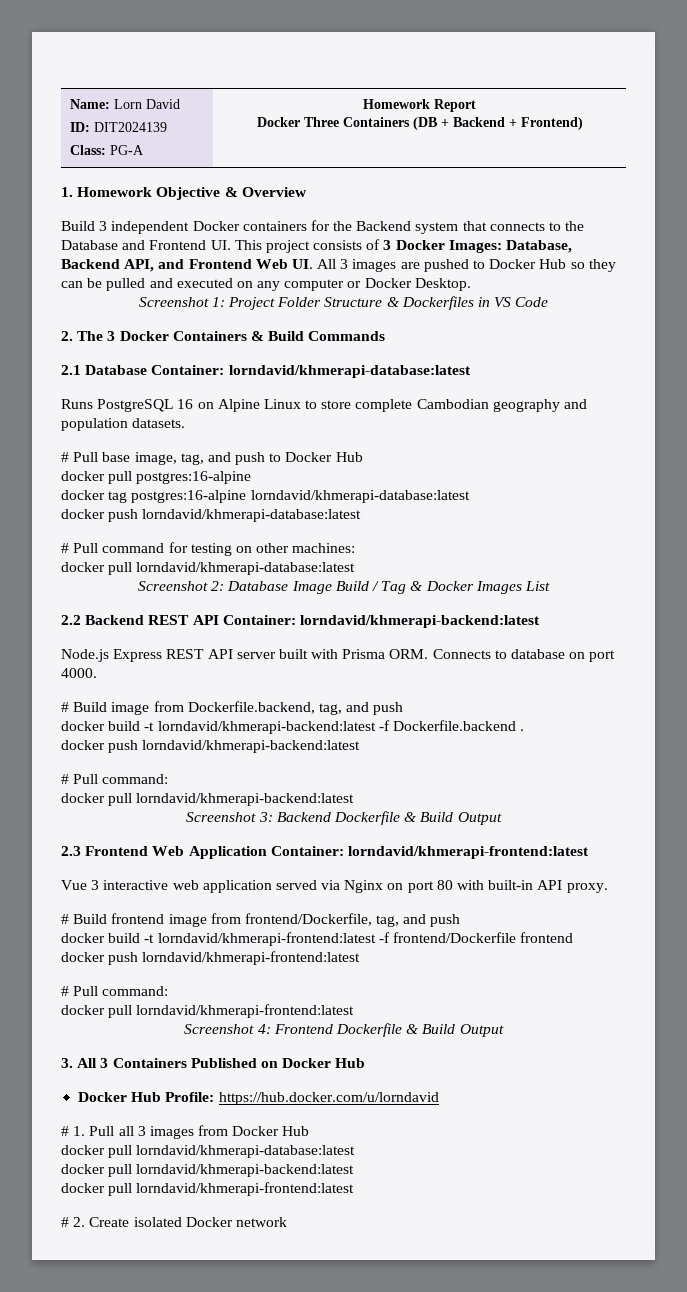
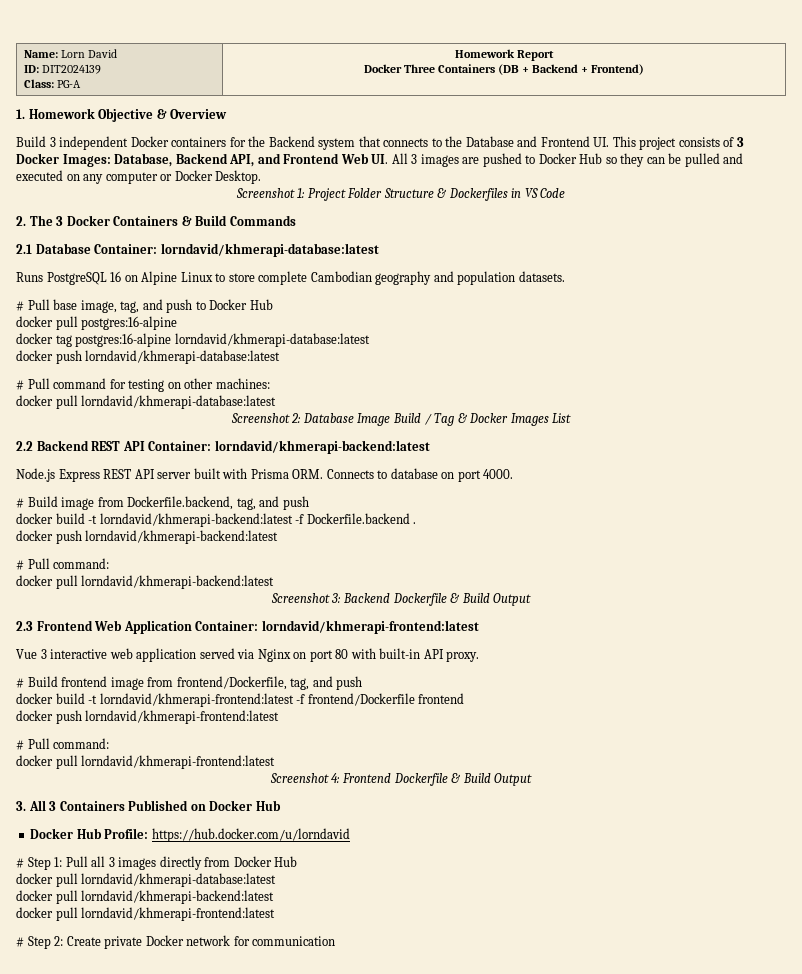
[73,1126,86,1136] 1. -> [27,857,63,870] Step 1:
(194, 1132) none -> [159,856,202,870] directly
[73,1217,287,1227] 2. Create isolated Docker network -> [27,935,336,949] Step 2: Create private Docker network for communication

